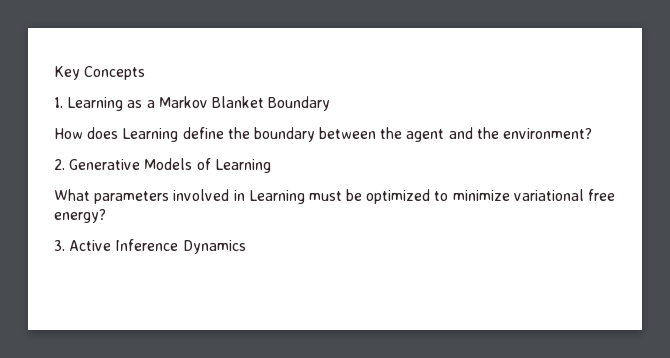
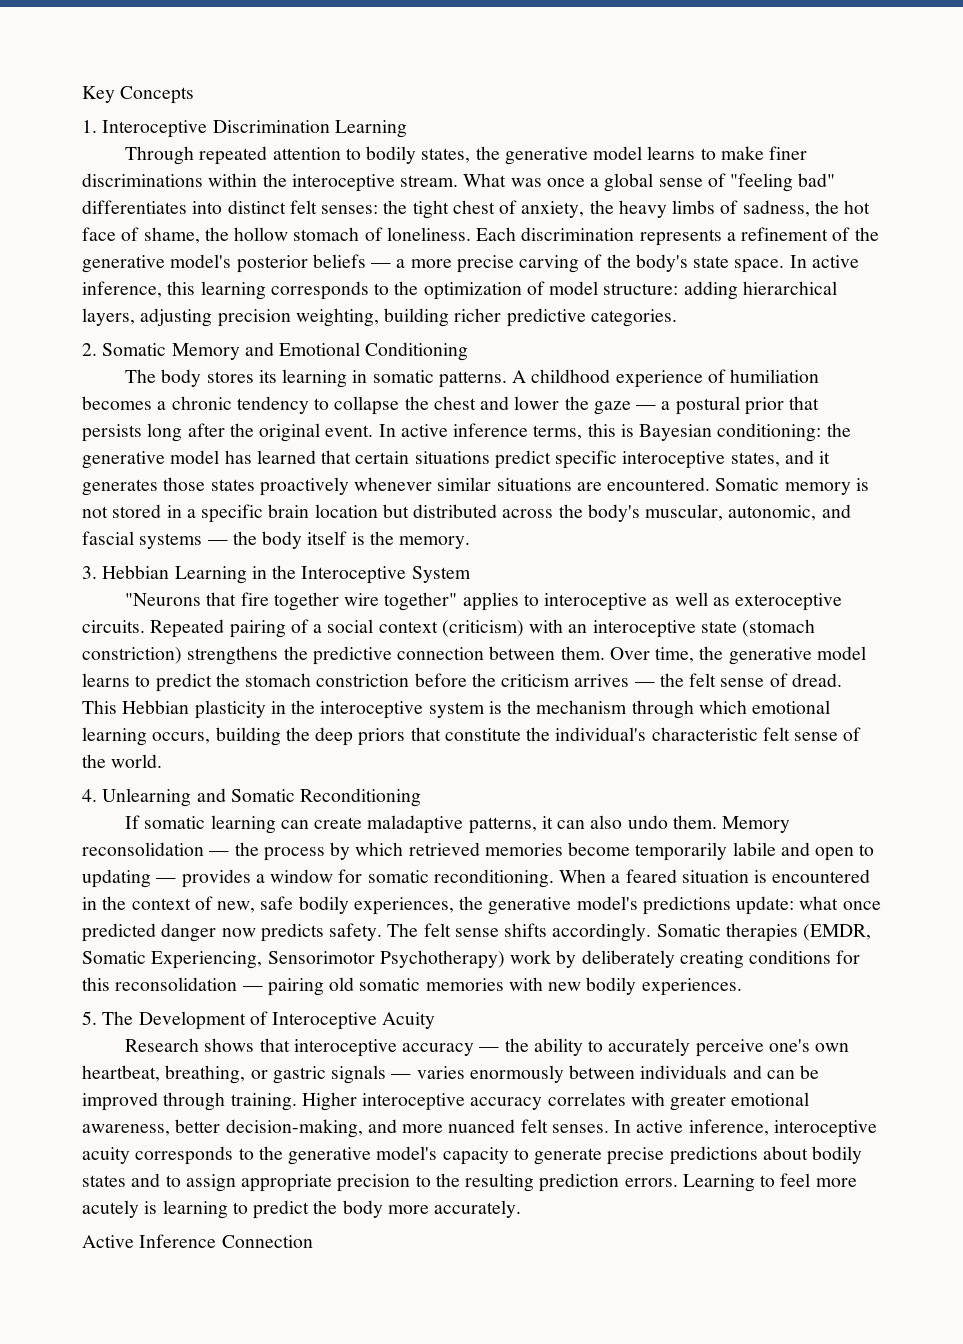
[67,96,331,111] [54,127,593,142] [54,158,271,173] [54,189,616,204] [54,209,106,223] [54,240,65,251] Learning as a Markov Blanket Boundary // How does Learning define the boundary between the agent and the environment? // 2. Generative Models of Learning // What parameters involved in Learning must be optimized to minimize variational free energy? // 3. -> [102,120,407,138] [125,146,808,165] [82,173,836,192] [82,200,871,219] [82,227,879,246] [82,254,859,273] [82,281,837,300] [82,308,677,327] [82,342,469,361] [125,369,820,388] [82,396,820,415] [82,423,851,442] [82,450,831,469] [82,477,869,496] [82,504,851,523] [82,531,471,549] [82,565,471,584] [125,592,843,611] [82,619,816,638] [82,646,866,665] [82,673,842,692] [82,700,831,719] [82,727,862,746] [82,754,163,768] [82,788,422,807] [125,815,791,834] [82,842,875,861] [82,869,871,888] [82,896,881,915] [82,923,872,942] [82,950,861,969] [82,977,742,996] [82,1011,436,1030] [125,1038,850,1057] [82,1065,820,1084] [82,1092,810,1111] [82,1119,877,1138] [82,1146,863,1165] [82,1173,857,1192] [82,1200,522,1219] Interoceptive Discrimination Learning // Through repeated attention to bodily states, the generative model learns to make finer discriminations within the interoceptive stream. What was once a global sense of "feeling bad" differentiates into distinct felt senses: the tight chest of anxiety, the heavy limbs of sadness, the hot face of shame, the hollow stomach of loneliness. Each discrimination represents a refinement of the generative model's posterior beliefs — a more precise carving of the body's state space. In active inference, this learning corresponds to the optimization of model structure: adding hierarchical layers, adjusting precision weighting, building richer predictive categories. // 2. Somatic Memory and Emotional Conditioning // The body stores its learning in somatic patterns. A childhood experience of humiliation becomes a chronic tendency to collapse the chest and lower the gaze — a postural prior that persists long after the original event. In active inference terms, this is Bayesian conditioning: the generative model has learned that certain situations predict specific interoceptive states, and it generates those states proactively whenever similar situations are encountered. Somatic memory is not stored in a specific brain location but distributed across the body's muscular, autonomic, and fascial systems — the body itself is the memory. // 3. Hebbian Learning in the Interoceptive System // "Neurons that fire together wire together" applies to interoceptive as well as exteroceptive circuits. Repeated pairing of a social context (criticism) with an interoceptive state (stomach constriction) strengthens the predictive connection between them. Over time, the generative model learns to predict the stomach constriction before the criticism arrives — the felt sense of dread. This Hebbian plasticity in the interoceptive system is the mechanism through which emotional learning occurs, building the deep priors that constitute the individual's characteristic felt sense of the world. // 4. Unlearning and Somatic Reconditioning // If somatic learning can create maladaptive patterns, it can also undo them. Memory reconsolidation — the process by which retrieved memories become temporarily labile and open to updating — provides a window for somatic reconditioning. When a feared situation is encountered in the context of new, safe bodily experiences, the generative model's predictions update: what once predicted danger now predicts safety. The felt sense shifts accordingly. Somatic therapies (EMDR, Somatic Experiencing, Sensorimotor Psychotherapy) work by deliberately creating conditions for this reconsolidation — pairing old somatic memories with new bodily experiences. // 5. The Development of Interoceptive Acuity // Research shows that interoceptive accuracy — the ability to accurately perceive one's own heartbeat, breathing, or gastric signals — varies enormously between individuals and can be improved through training. Higher interoceptive accuracy correlates with greater emotional awareness, better decision-making, and more nuanced felt senses. In active inference, interoceptive acuity corresponds to the generative model's capacity to generate precise predictions about bodily states and to assign appropriate precision to the resulting prediction errors. Learning to feel more acutely is learning to predict the body more accurately. //
[182,240,246,254] Dynamics -> [221,1235,313,1248] Connection

